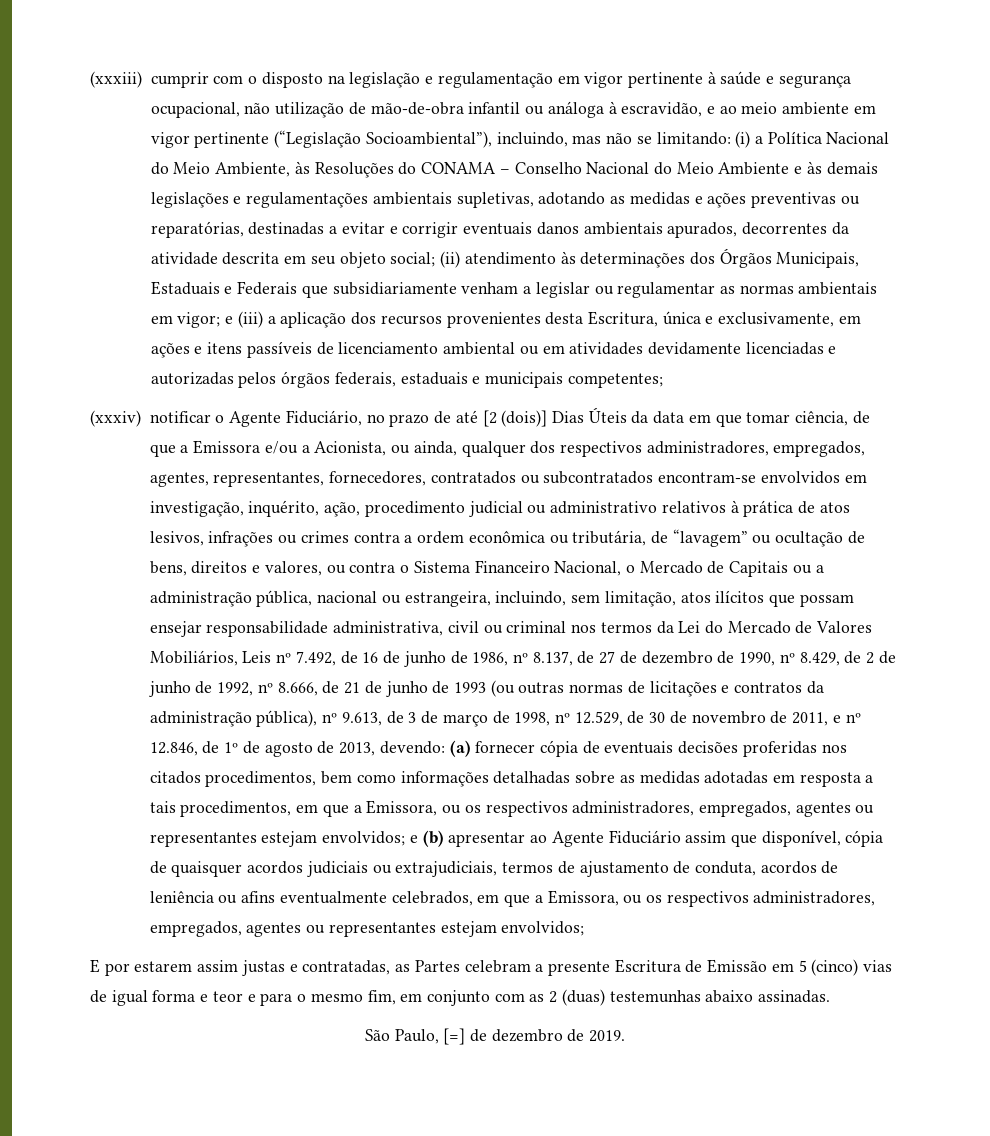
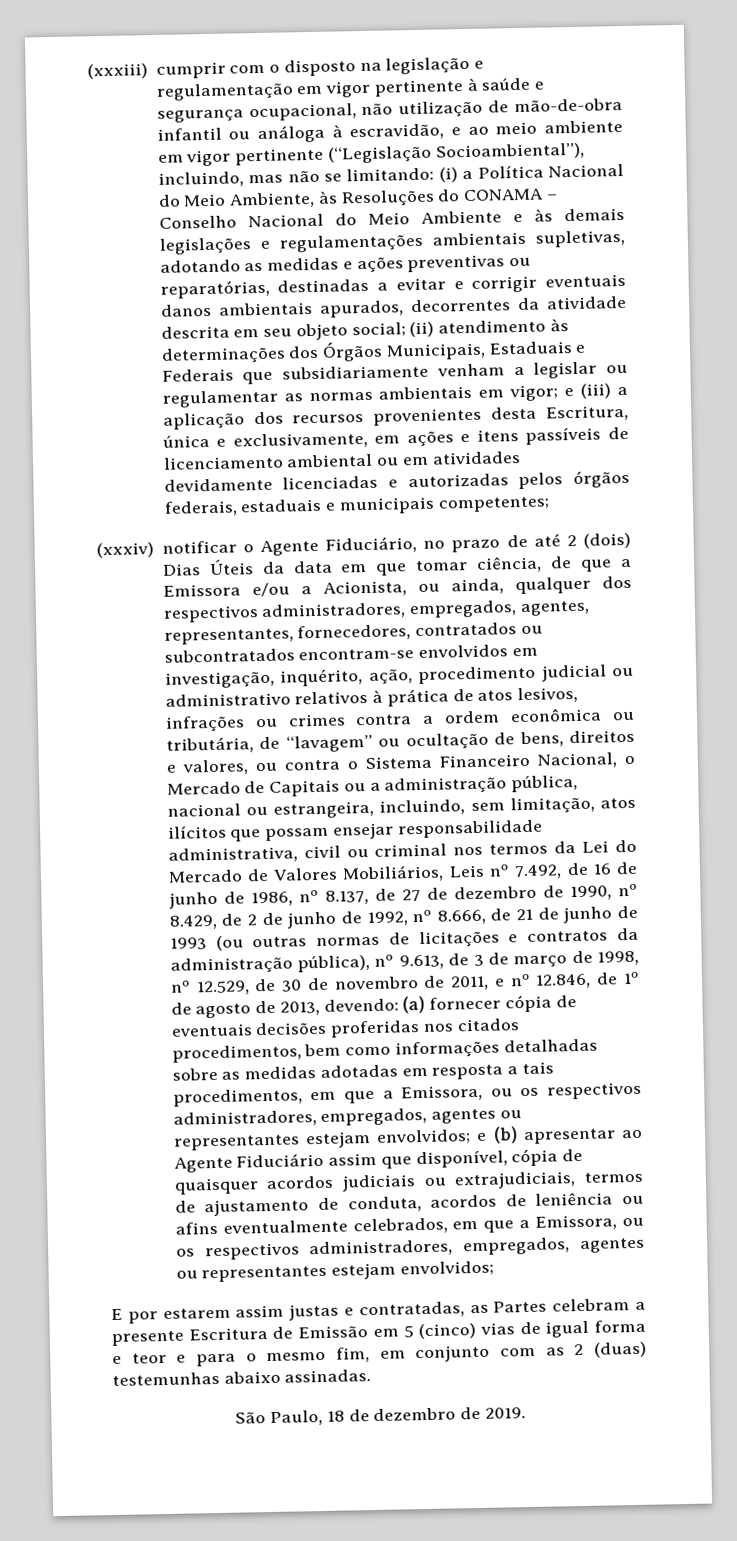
[482,410,548,427] [2 (dois)] -> [566,532,632,549] 2 (dois)
[443,1028,466,1045] [=] -> [326,1410,345,1422] 18

